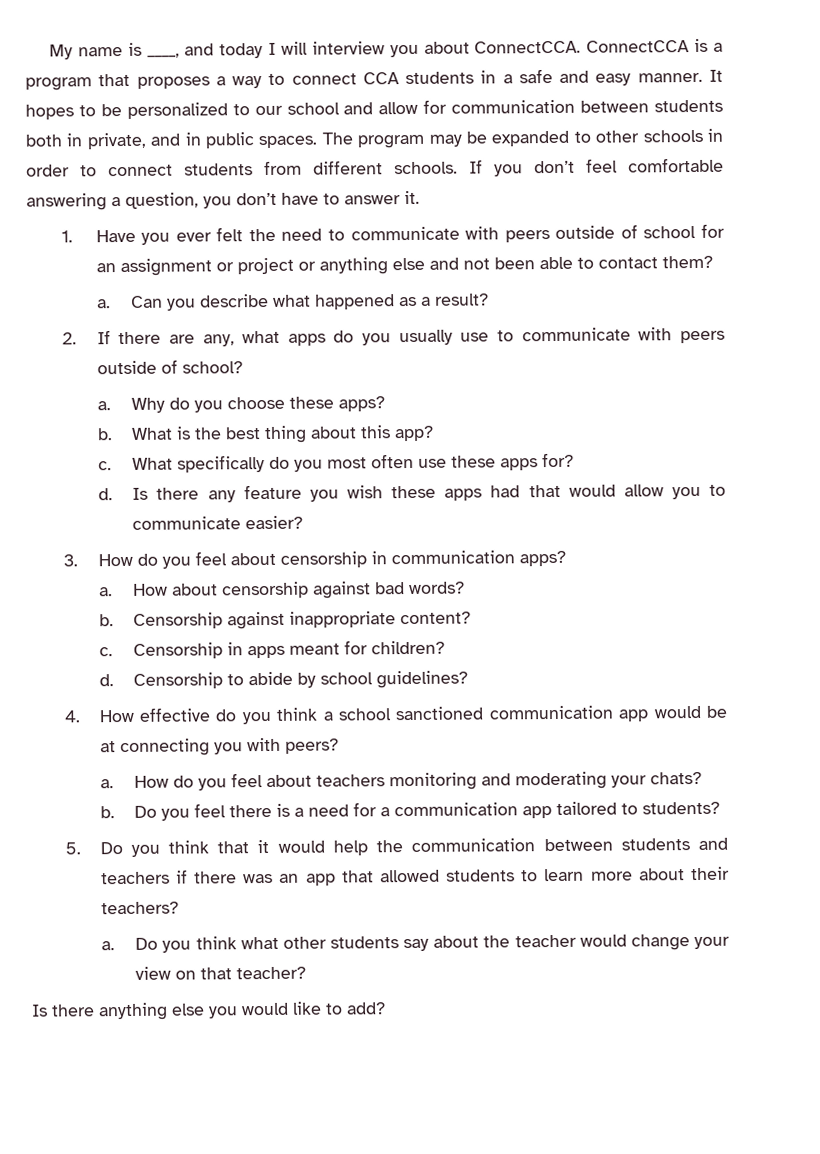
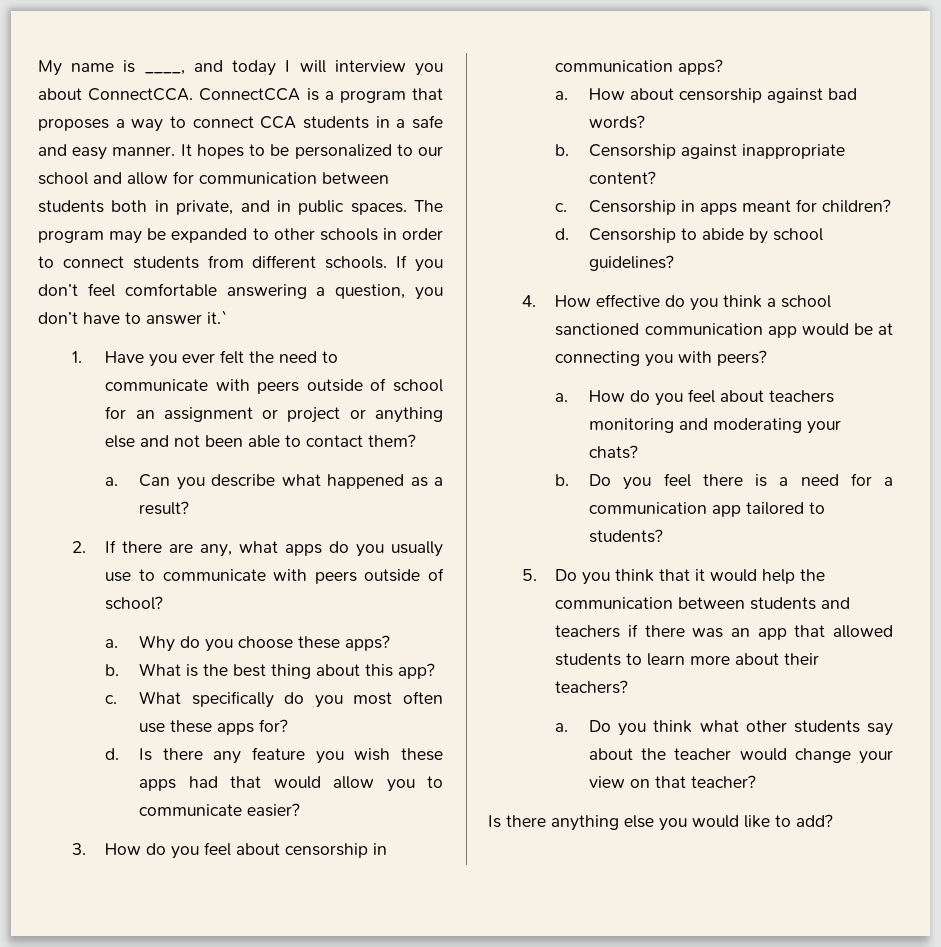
[404,190,420,205] it. -> [207,310,227,324] it.`

